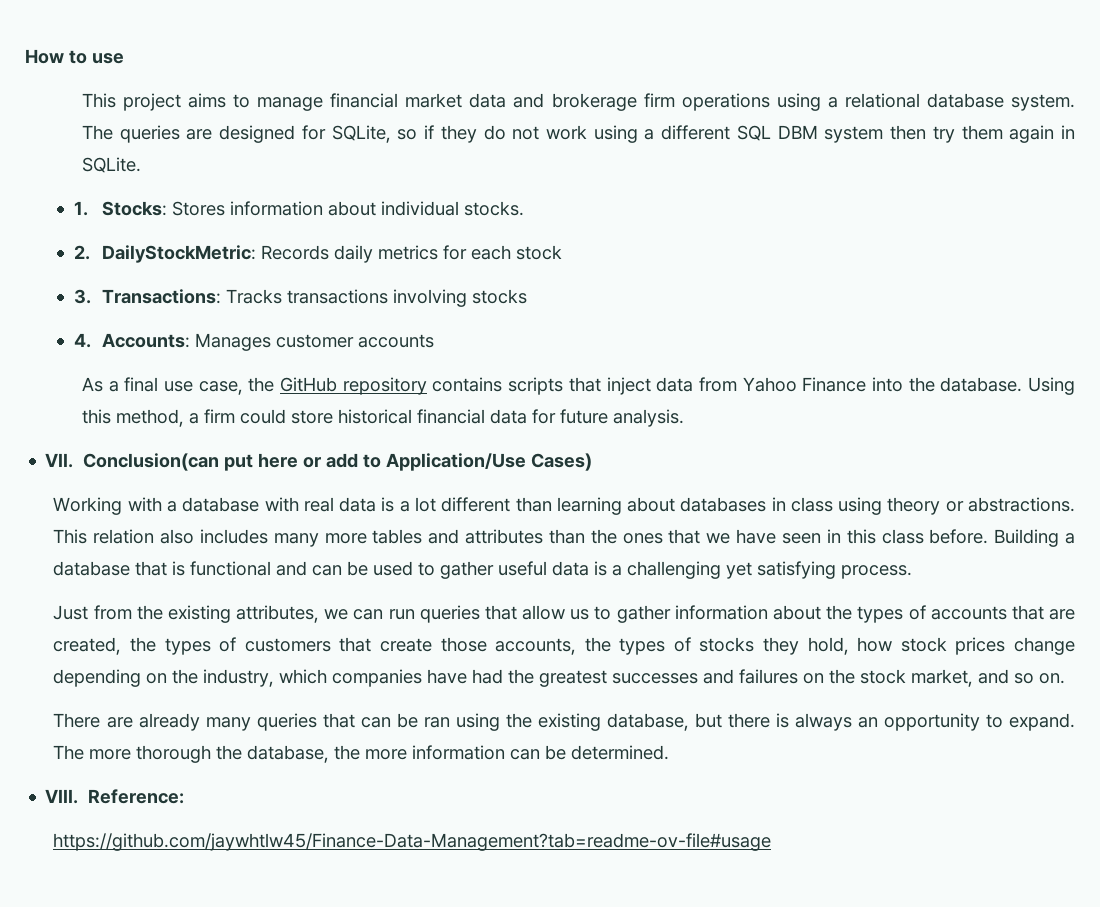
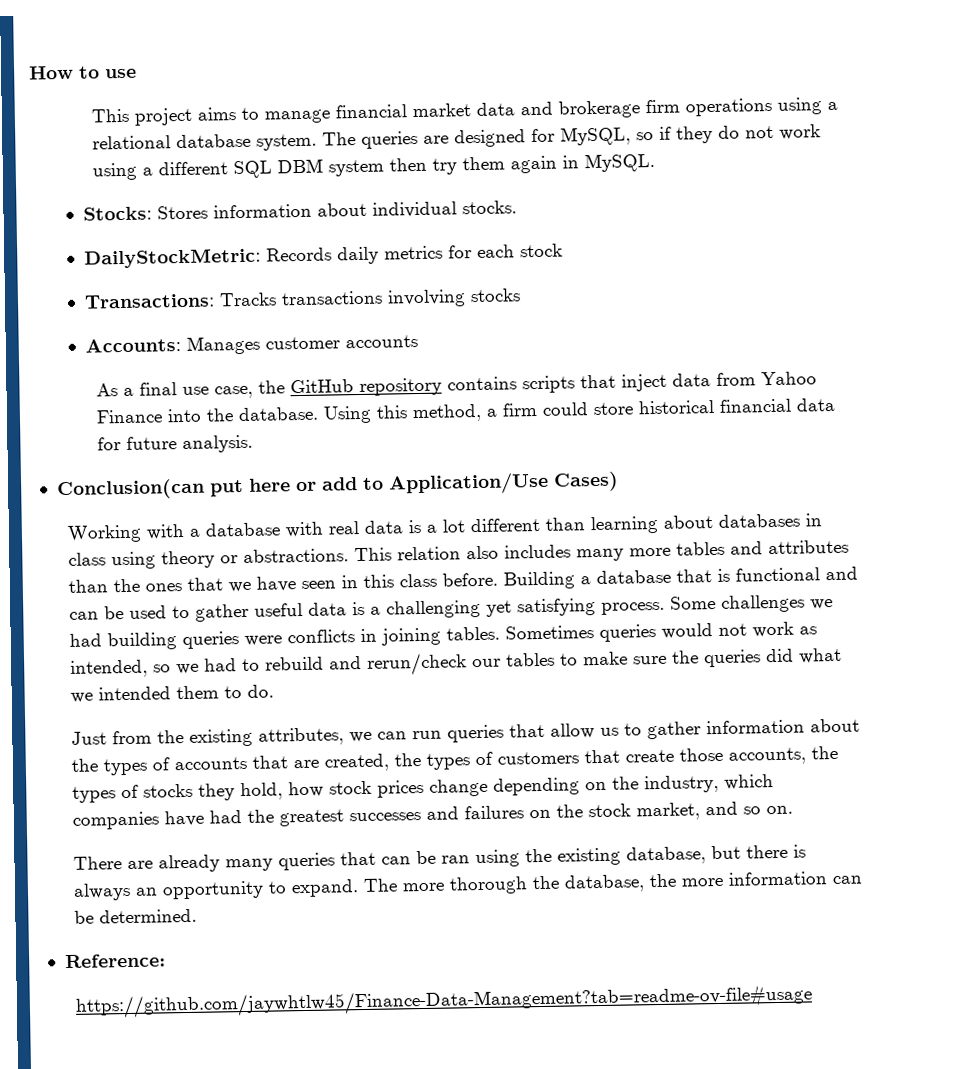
[331,125,391,143] SQLite, -> [559,126,631,146] MySQL,
[81,157,141,173] [73,201,88,216] SQLite. // 1. -> [583,152,655,173] MySQL. //
[73,245,90,260] 2. -> (517, 207) none
[73,289,91,304] 3. -> (563, 250) none
[73,333,91,348] 4. -> (521, 295) none
[45,453,74,468] VII. -> (253, 444) none
(913, 572) none -> [669,594,833,613] [68,621,817,651] [69,647,842,678] [69,684,274,703] Some challenges we had building queries were conflicts in joining tables. Sometimes queries would not work as intended, so we had to rebuild and rerun/check our tables to make sure the queries did what we intended them to do.
[45,789,79,804] VIII. -> (197, 916) none

